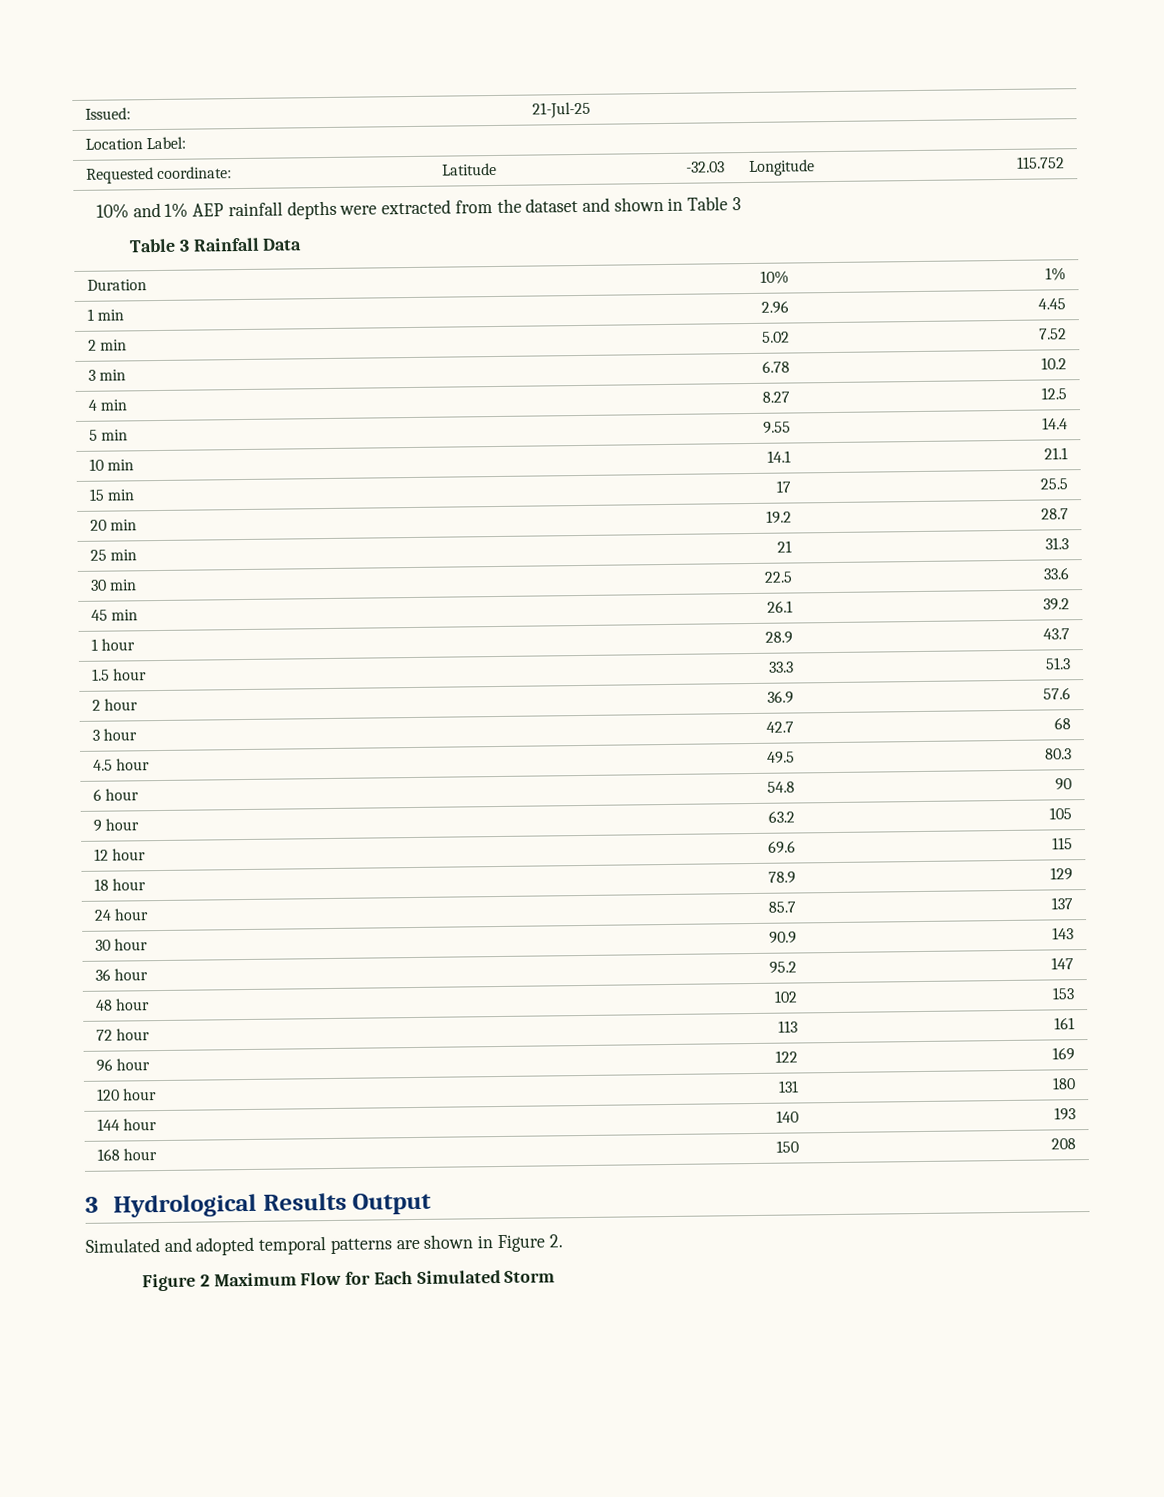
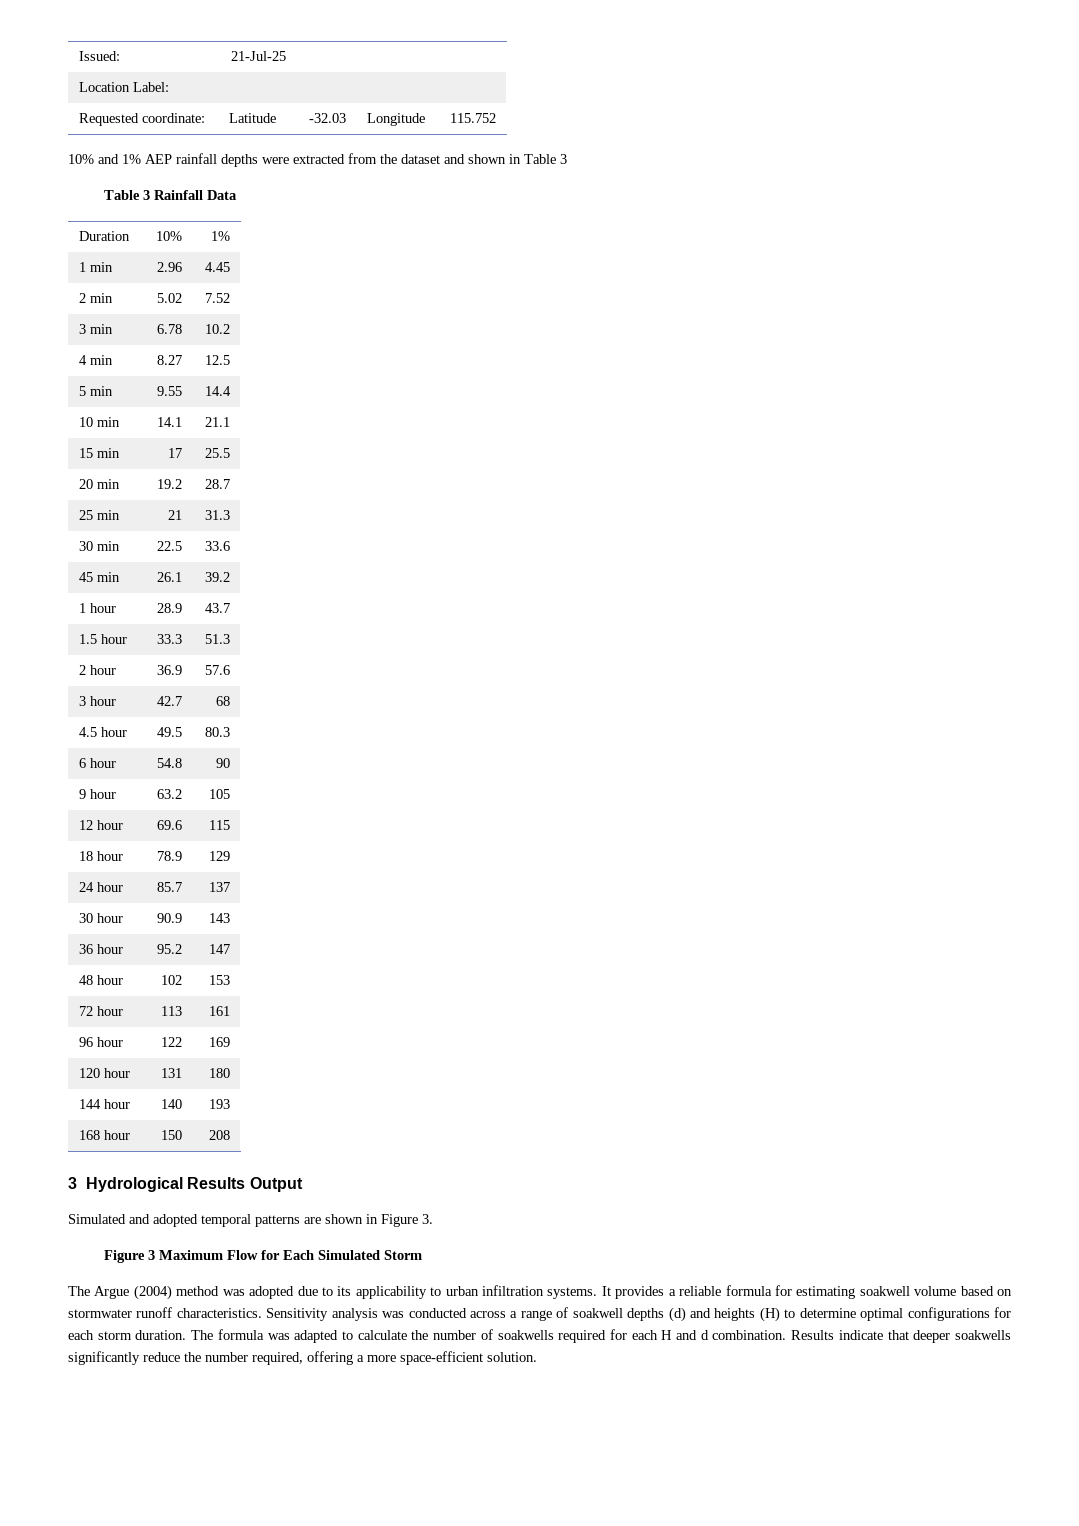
[548,1234,563,1248] [142,1273,211,1292] 2. // Figure 2 -> [422,1214,433,1224] [104,1250,156,1263] 3. // Figure 3
(556, 1276) none -> [68,1285,1012,1300] [68,1307,1012,1322] [68,1329,1012,1343] [68,1351,537,1365] // The Argue (2004) method was adopted due to its applicability to urban infiltration systems. It provides a reliable formula for estimating soakwell volume based on stormwater runoff characteristics. Sensitivity analysis was conducted across a range of soakwell depths (d) and heights (H) to determine optimal configurations for each storm duration. The formula was adapted to calculate the number of soakwells required for each H and d combination. Results indicate that deeper soakwells significantly reduce the number required, offering a more space-efficient solution.

